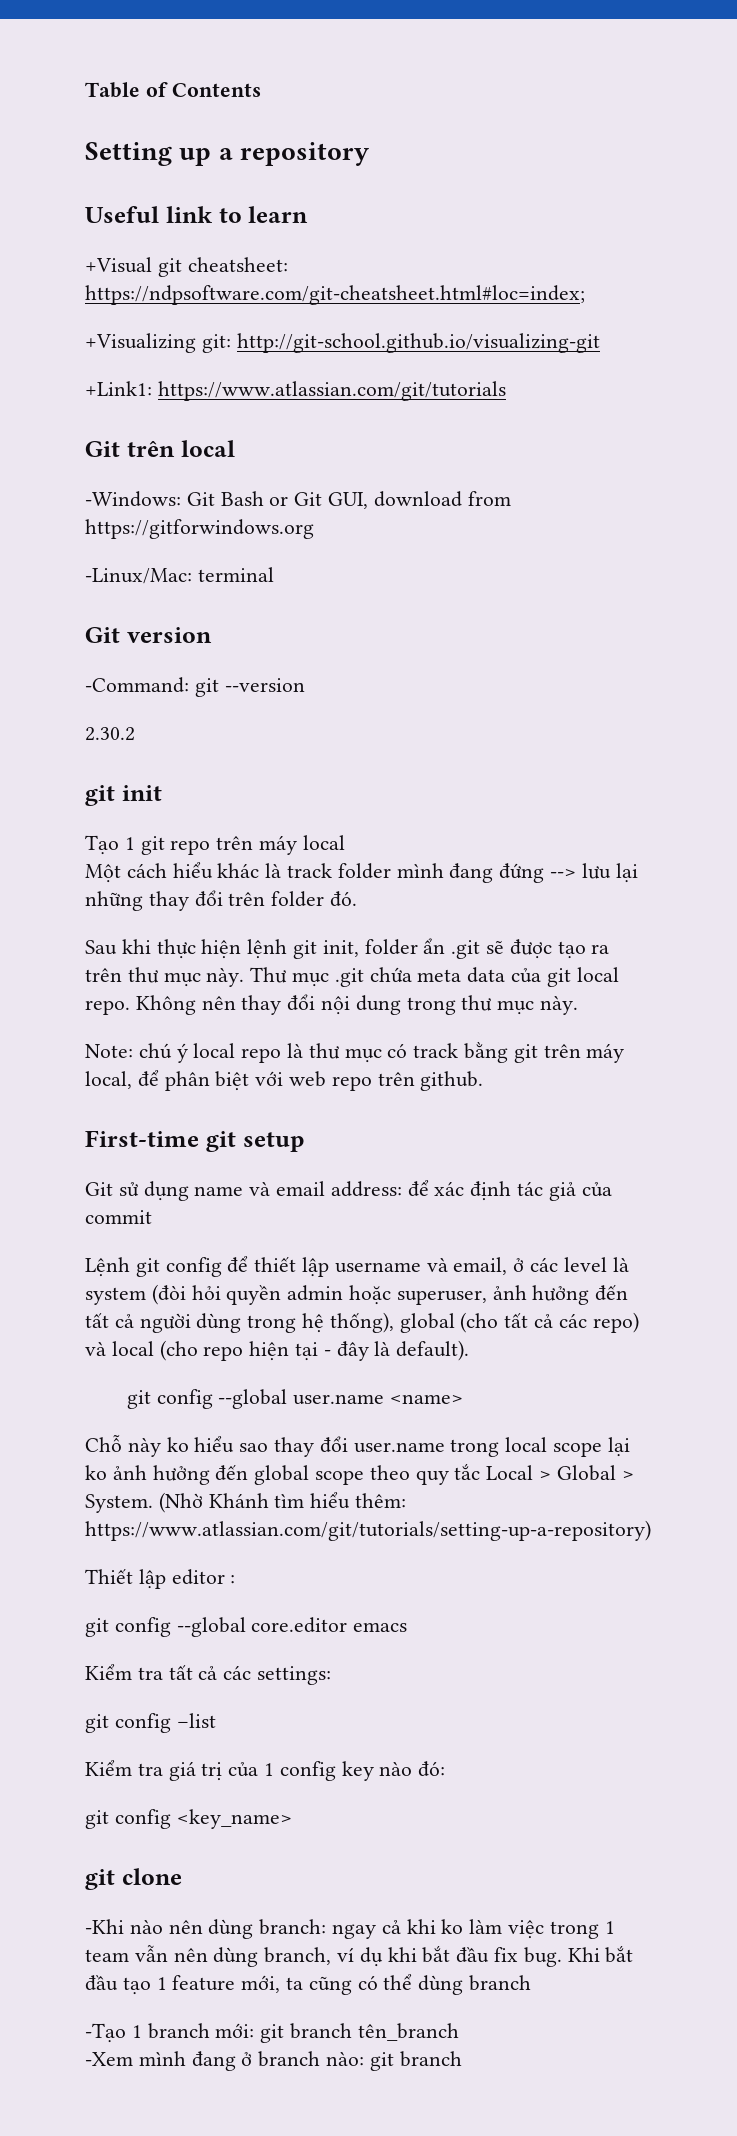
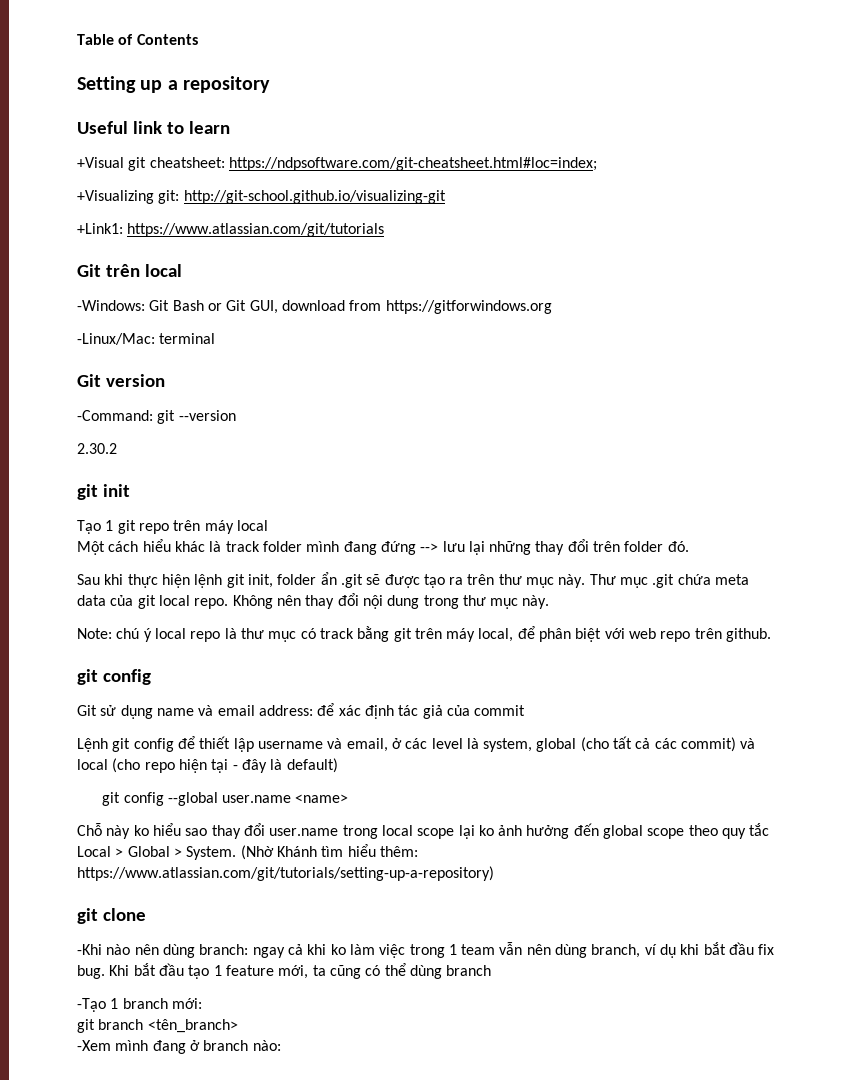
[85,1130,305,1152] First-time git setup -> [77,669,151,685] git config
[85,1284,629,1305] [85,1312,394,1333] system (đòi hỏi quyền admin hoặc superuser, ảnh hưởng đến tất cả người dùng trong hệ thống), -> [483,738,533,752] system,
[592,1312,639,1333] repo) -> [681,737,737,752] commit)
[396,1340,470,1361] default). -> [286,758,338,773] default)
[85,1569,236,1589] [85,1617,408,1637] [85,1664,332,1685] [85,1713,216,1733] [85,1760,446,1781] [85,1809,292,1829] // Thiết lập editor : // git config --global core.editor emacs // Kiểm tra tất cả các settings: // git config –list // Kiểm tra giá trị của 1 config key nào đó: // git config <key_name> -> (494, 873) none
[260,2023,459,2043] git branch tên_branch -> [77,1019,238,1033] // git branch <tên_branch>
[369,2051,462,2071] git branch -> (281, 1045) none

